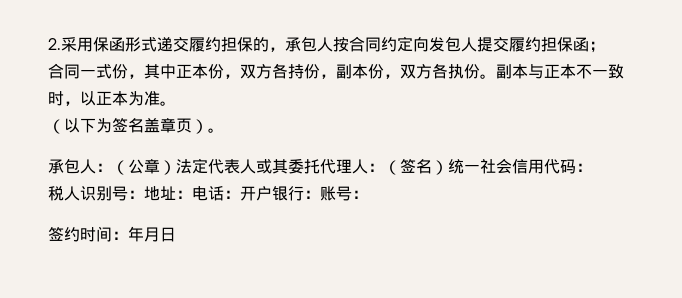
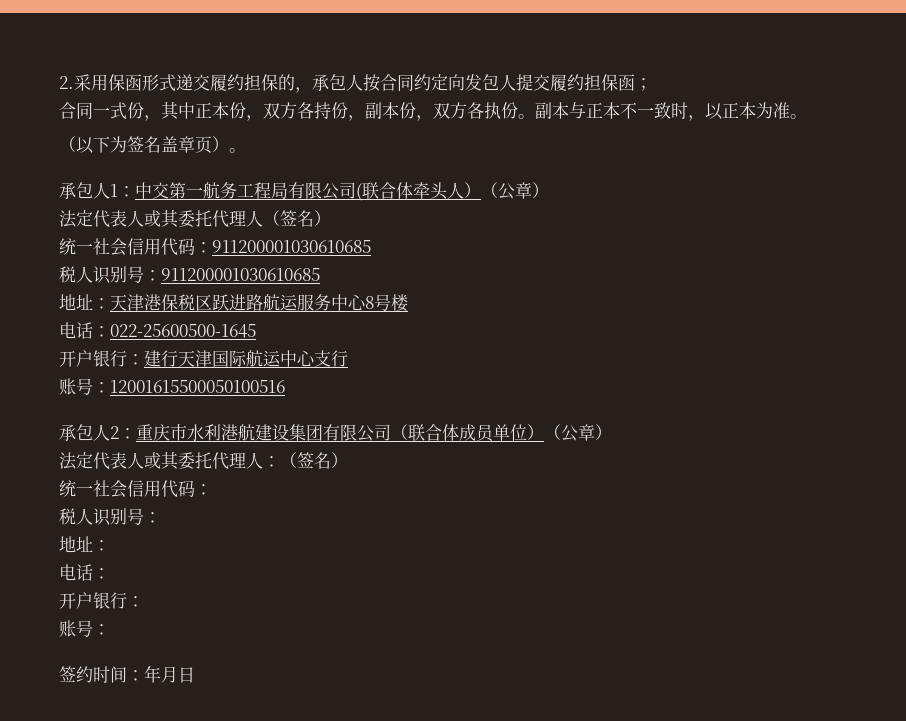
[96,159,176,175] ：（公章） -> [110,182,549,201] [59,209,331,228] [59,238,371,256] [59,266,320,284] [59,294,408,312] [59,322,256,339] [59,350,348,367] [59,378,285,395] [59,424,612,442] 1：中交第一航务工程局有限公司(联合体牵头人）（公章） // 法定代表人或其委托代理人（签名） // 统一社会信用代码：911200001030610685 // 税人识别号：911200001030610685 // 地址：天津港保税区跃进路航运服务中心8号楼 // 电话：022-25600500-1645 // 开户银行：建行天津国际航运中心支行 // 账号：12001615500050100516 // 承包人2：重庆市水利港航建设集团有限公司（联合体成员单位）（公章） //
(448, 167) none -> (348, 460) //
[144,186,320,201] 地址：电话：开户银行： -> [59,536,110,553] [59,564,110,581] [59,592,144,609] // 地址： // 电话： // 开户银行： //

